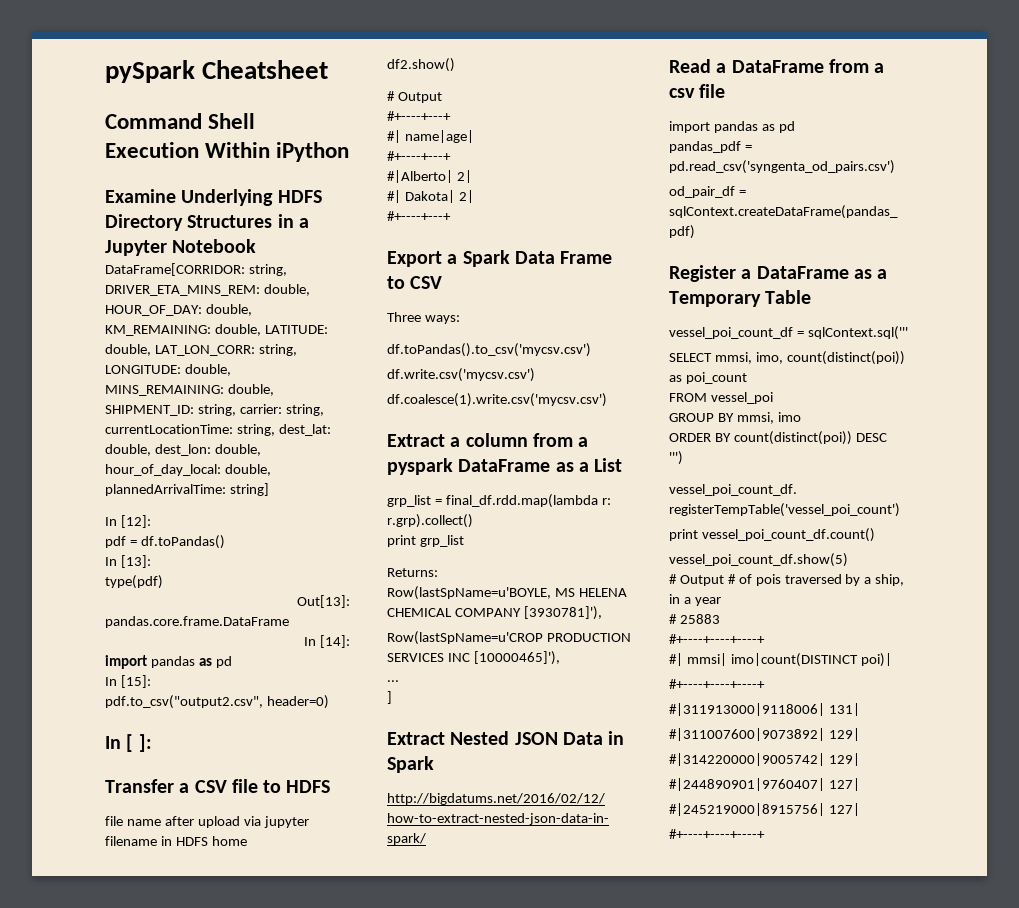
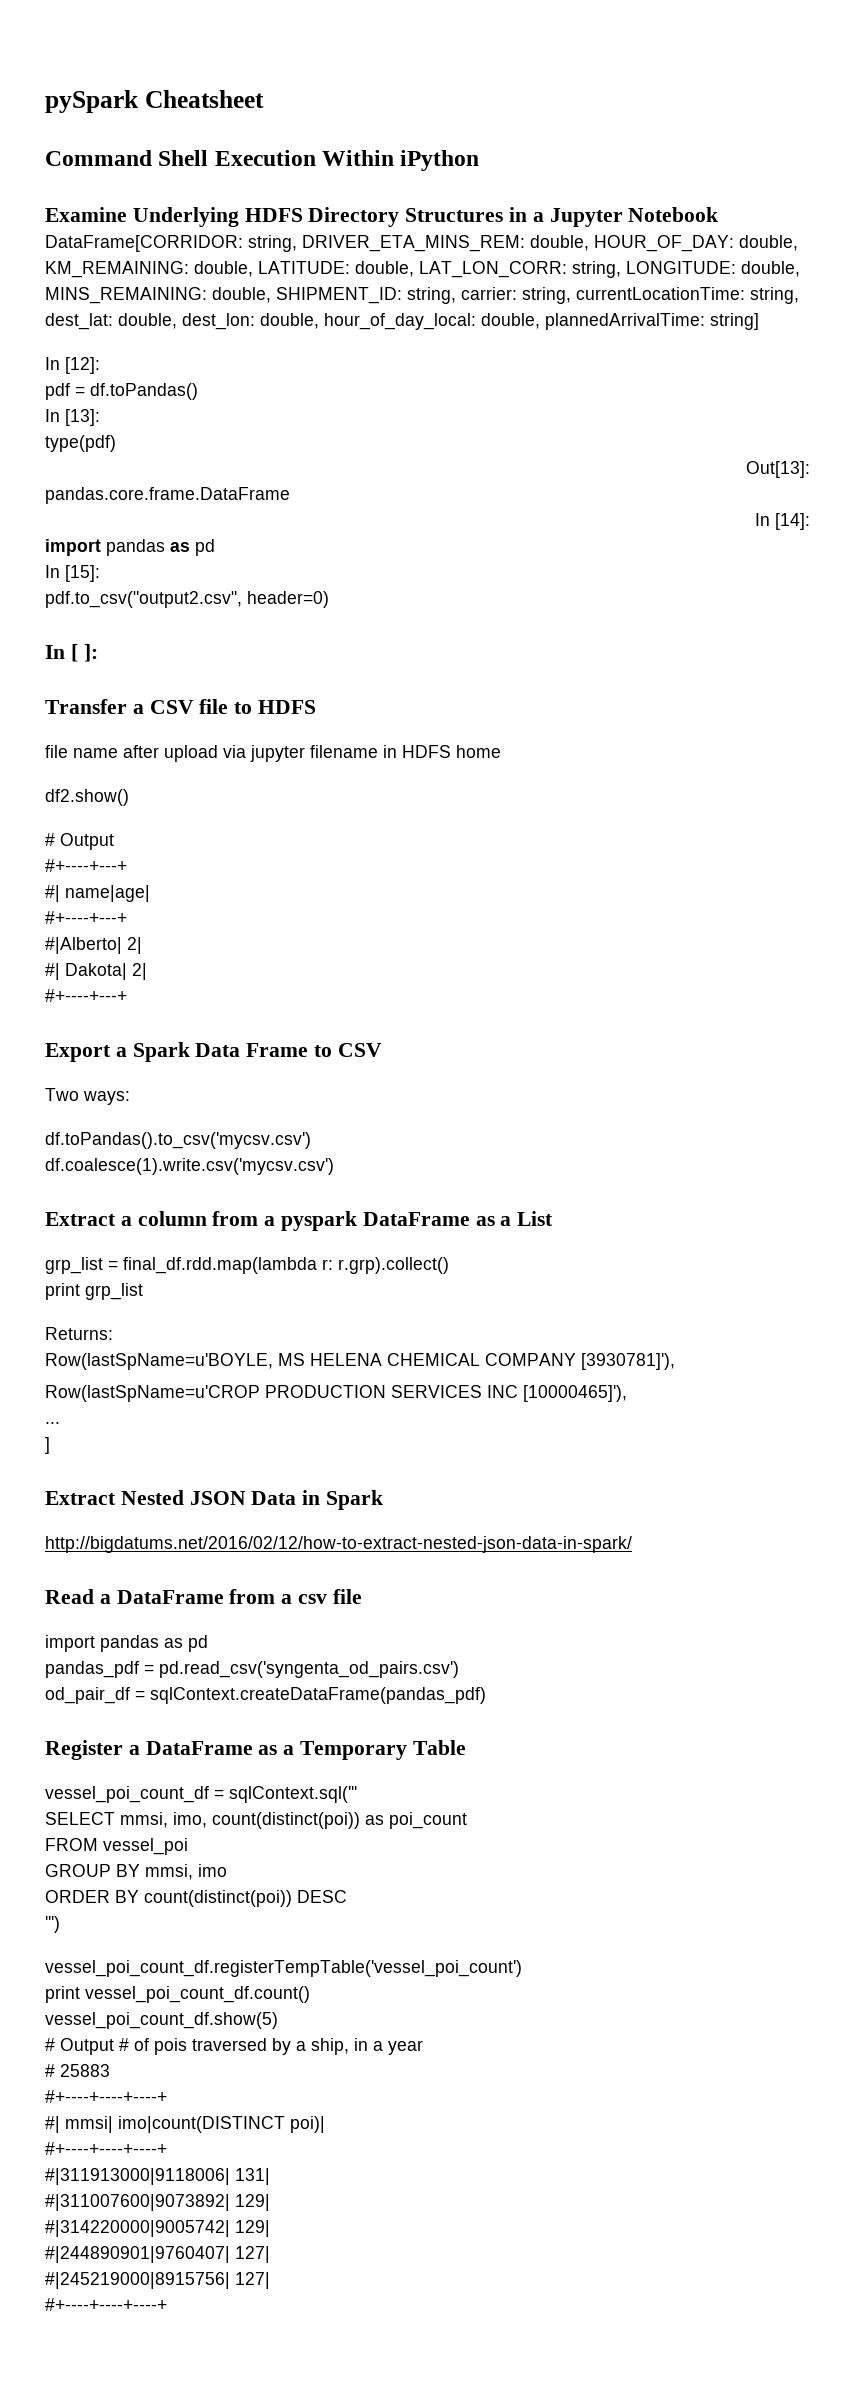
[387,312,421,322] Three -> [45,1088,79,1101] Two
[387,368,535,382] // df.write.csv('mycsv.csv') -> (311, 1140) none

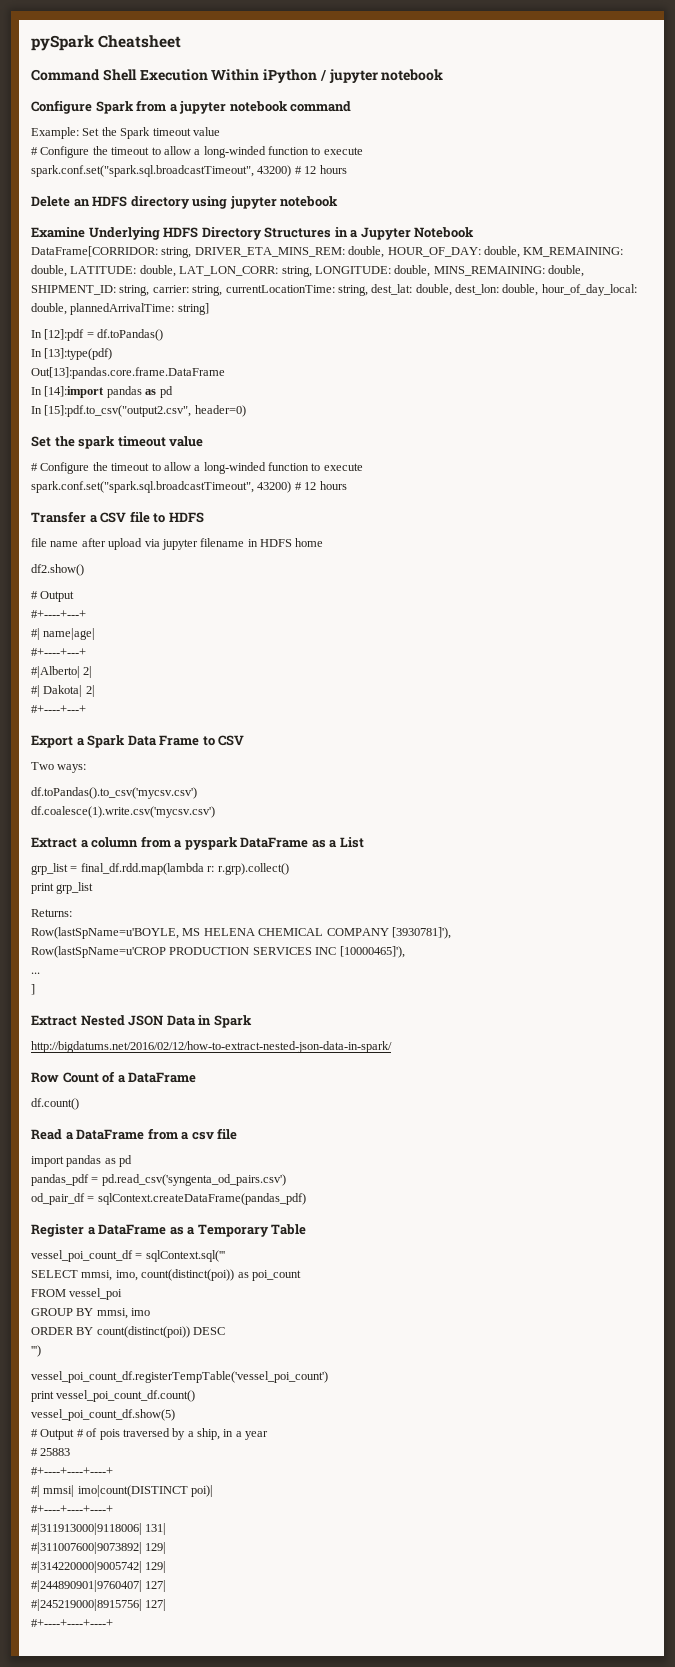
(480, 160) none -> [319,69,444,83] [31,100,352,114] [31,127,220,139] [31,146,363,158] [31,165,347,177] [31,196,339,209] / jupyter notebook // Configure Spark from a jupyter notebook command // Example: Set the Spark timeout value // # Configure the timeout to allow a long-winded function to execute // spark.conf.set("spark.sql.broadcastTimeout", 43200) # 12 hours // Delete an HDFS directory using jupyter notebook
[65,357,100,374] [45,383,70,400] [12]: // pdf -> [44,329,85,341] [12]:pdf
[65,409,100,426] [45,435,116,452] [746,461,810,478] [45,487,290,504] [755,513,810,530] [45,539,101,556] [13]: // type(pdf) // Out[13]: // pandas.core.frame.DataFrame // In [14]: // import -> [44,348,113,360] [31,367,225,379] [31,386,105,398] [13]:type(pdf) // Out[13]:pandas.core.frame.DataFrame // In [14]:import
[65,565,100,582] [45,591,242,608] [15]: // pdf.to_csv("output2.csv", -> [44,405,192,417] [15]:pdf.to_csv("output2.csv",
[45,644,98,662] In [ ]: -> [31,436,204,449] [31,462,363,474] [31,481,347,493] Set the spark timeout value // # Configure the timeout to allow a long-winded function to execute // spark.conf.set("spark.sql.broadcastTimeout", 43200) # 12 hours
(632, 1544) none -> [31,1071,197,1083] [31,1098,79,1110] // Row Count of a DataFrame // df.count()

